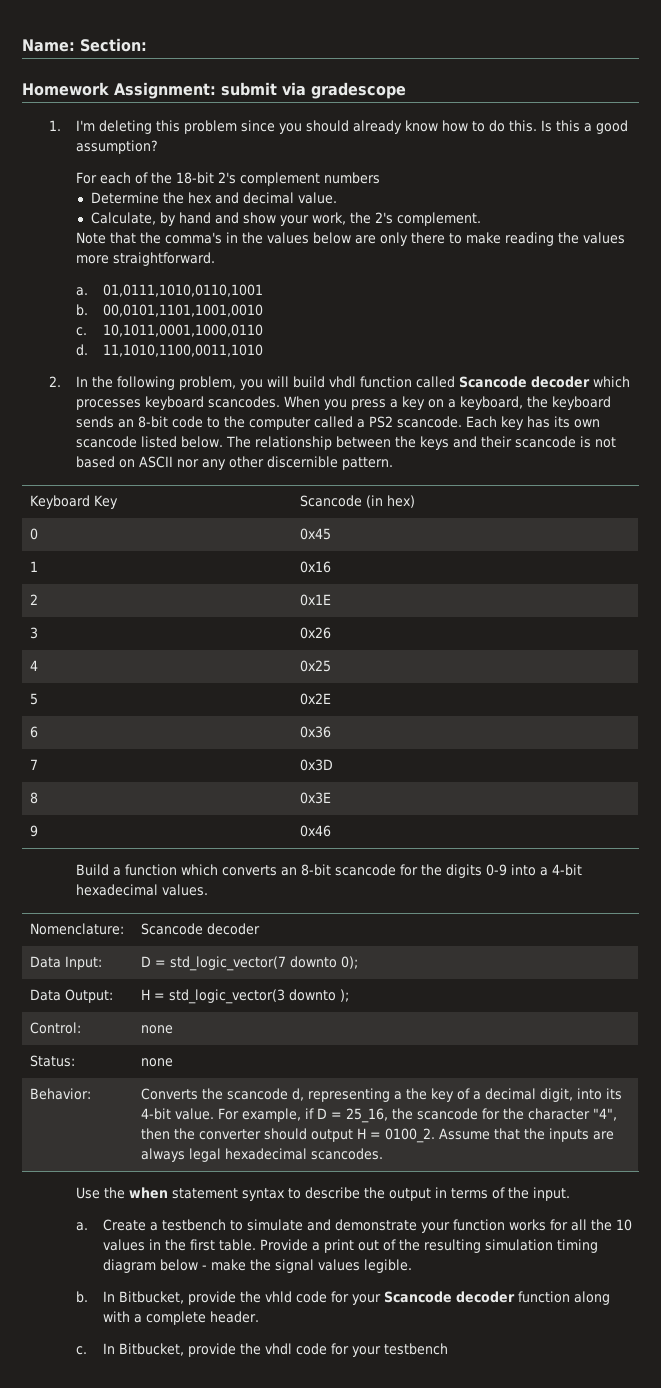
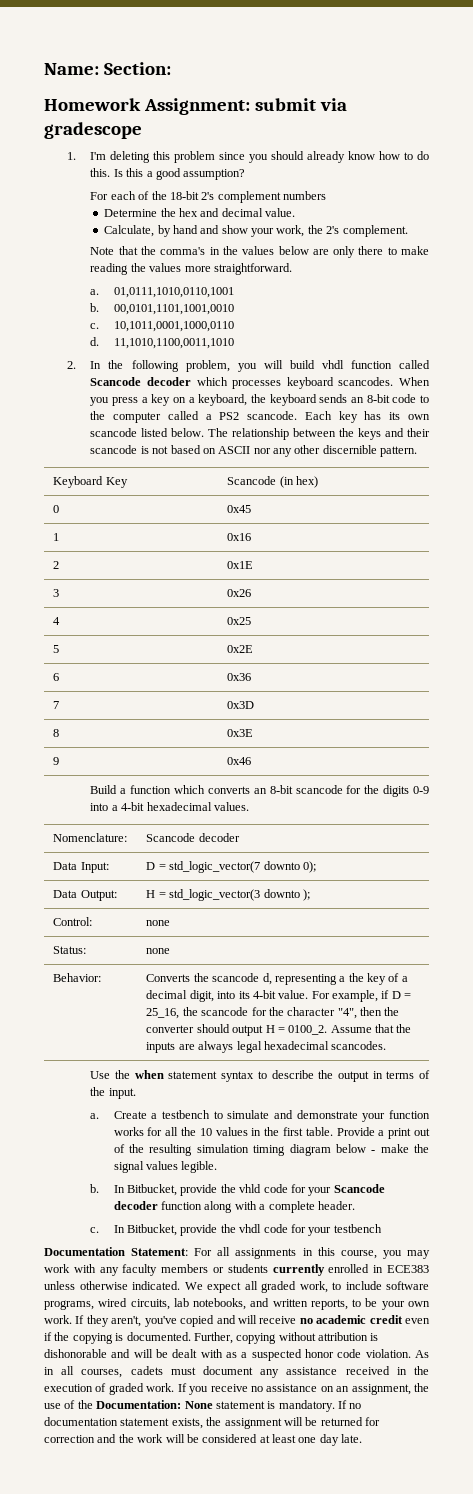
(448, 1349) none -> [44,1247,430,1259] [44,1264,430,1276] [44,1281,429,1293] [44,1298,430,1310] [44,1315,431,1327] [44,1332,379,1344] [44,1349,429,1361] [44,1366,429,1378] [44,1383,429,1395] [44,1400,362,1412] [44,1417,380,1429] [44,1434,363,1446] // Documentation Statement: For all assignments in this course, you may work with any faculty members or students currently enrolled in ECE383 unless otherwise indicated. We expect all graded work, to include software programs, wired circuits, lab notebooks, and written reports, to be your own work. If they aren't, you've copied and will receive no academic credit even if the copying is documented. Further, copying without attribution is dishonorable and will be dealt with as a suspected honor code violation. As in all courses, cadets must document any assistance received in the execution of graded work. If you receive no assistance on an assignment, the use of the Documentation: None statement is mandatory. If no documentation statement exists, the assignment will be returned for correction and the work will be considered at least one day late.

